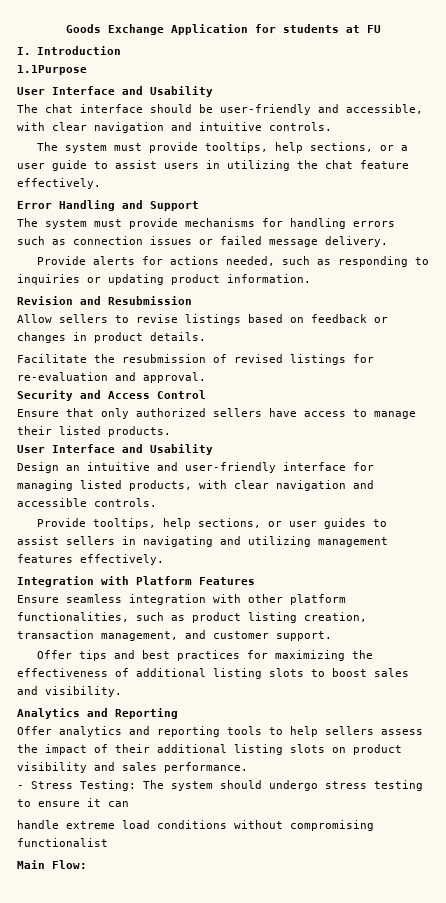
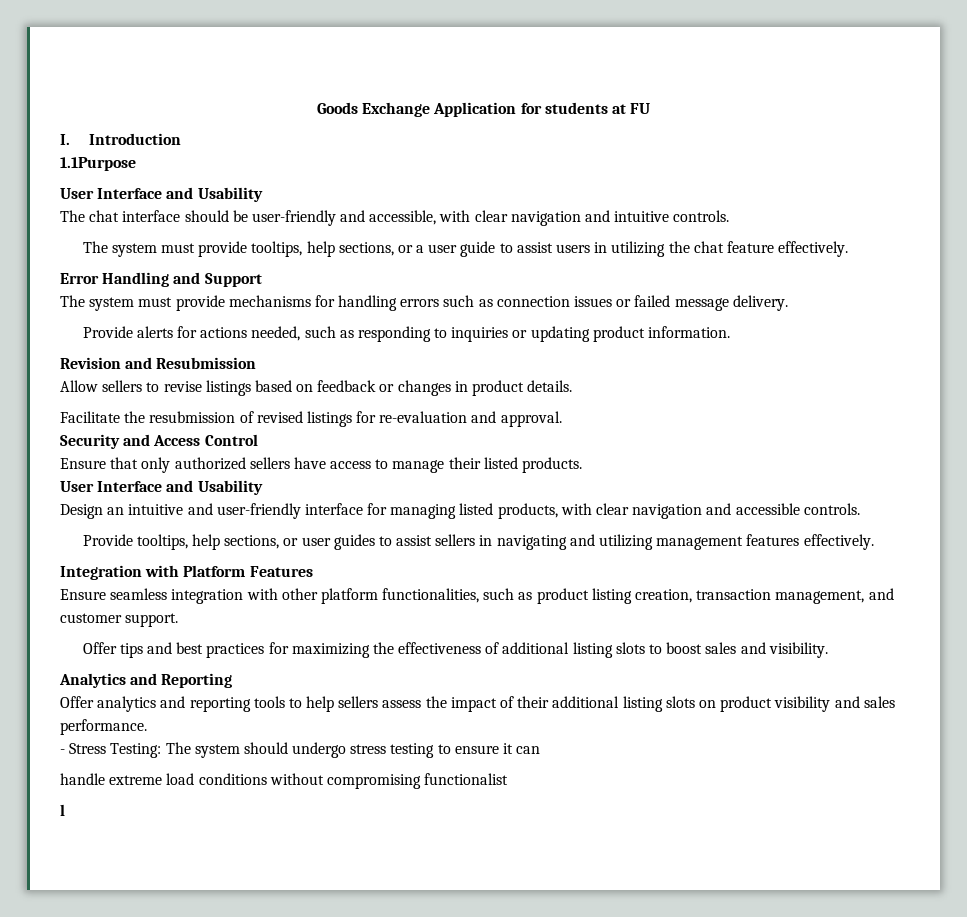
[17,860,87,869] Main Flow: -> [60,804,65,816] l

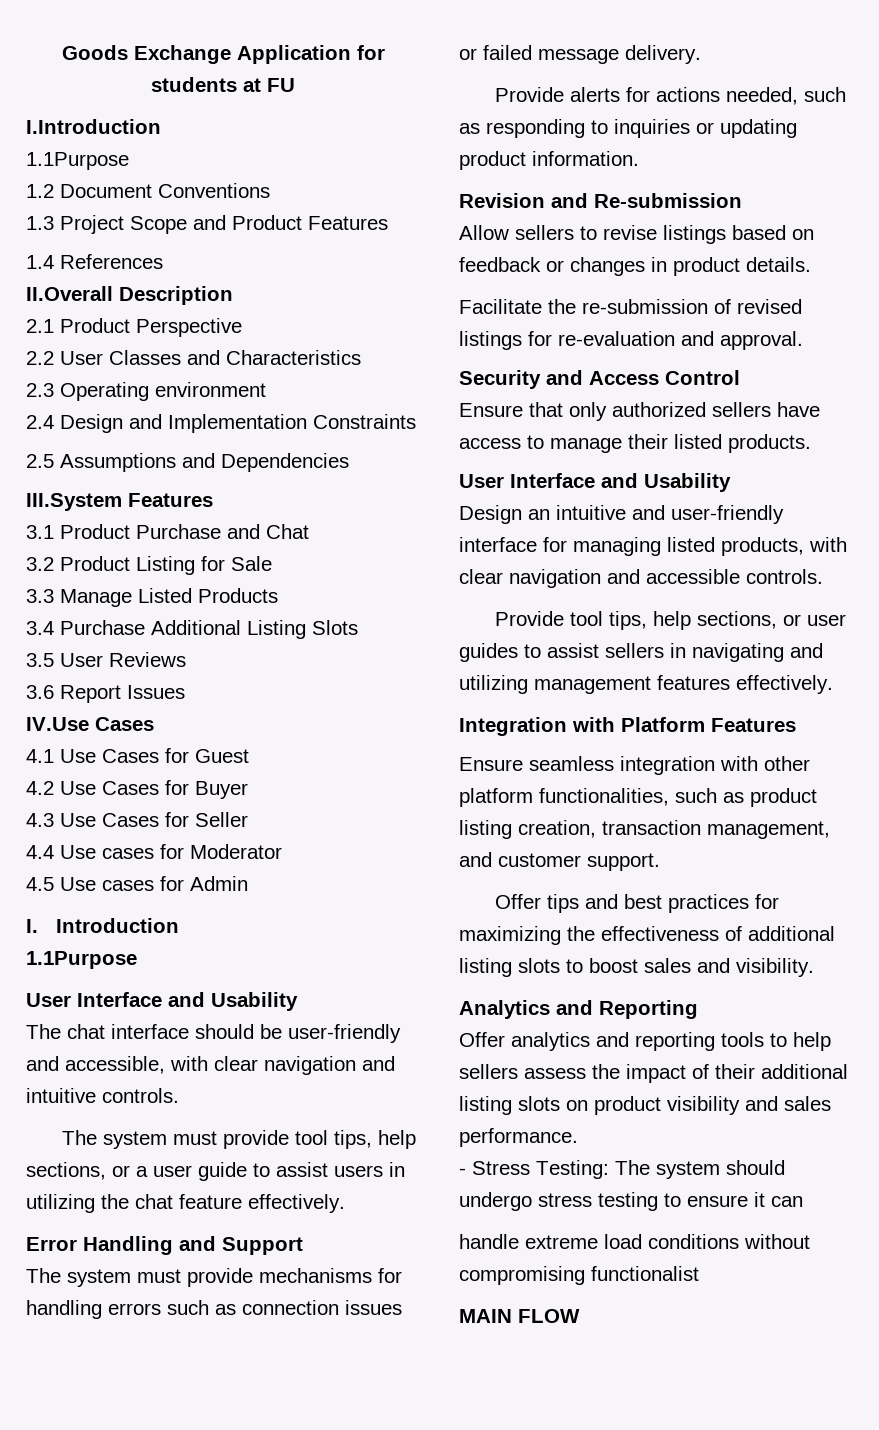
(651, 108) none -> [26,119,161,134] [26,152,129,170] [26,183,270,198] [26,215,388,234] [26,254,163,269] [26,286,233,305] [26,318,242,337] [26,350,361,365] [26,382,266,401] [26,414,416,433] [26,453,349,472] [26,493,213,511] [26,524,309,539] [26,556,272,575] [26,588,278,607] [26,620,358,639] [26,652,186,667] [26,685,185,703] [26,717,154,731] [26,748,249,763] [26,780,248,799] [26,812,248,827] [26,844,282,859] [26,876,248,891] // I.Introduction // 1.1Purpose // 1.2 Document Conventions // 1.3 Project Scope and Product Features // 1.4 References // II.Overall Description // 2.1 Product Perspective // 2.2 User Classes and Characteristics // 2.3 Operating environment // 2.4 Design and Implementation Constraints // 2.5 Assumptions and Dependencies // III.System Features // 3.1 Product Purchase and Chat // 3.2 Product Listing for Sale // 3.3 Manage Listed Products // 3.4 Purchase Additional Listing Slots // 3.5 User Reviews // 3.6 Report Issues // IV.Use Cases // 4.1 Use Cases for Guest // 4.2 Use Cases for Buyer // 4.3 Use Cases for Seller // 4.4 Use cases for Moderator // 4.5 Use cases for Admin
[251,241,303,257] tooltips, -> [294,1130,372,1149] tool tips,
[156,357,257,369] Resubmission -> [594,193,742,208] Re-submission
[149,411,236,423] resubmission -> [582,299,708,314] re-submission
[136,534,188,550] tooltips, -> [569,611,647,630] tool tips,
[60,804,65,816] l -> [459,1309,580,1323] MAIN FLOW

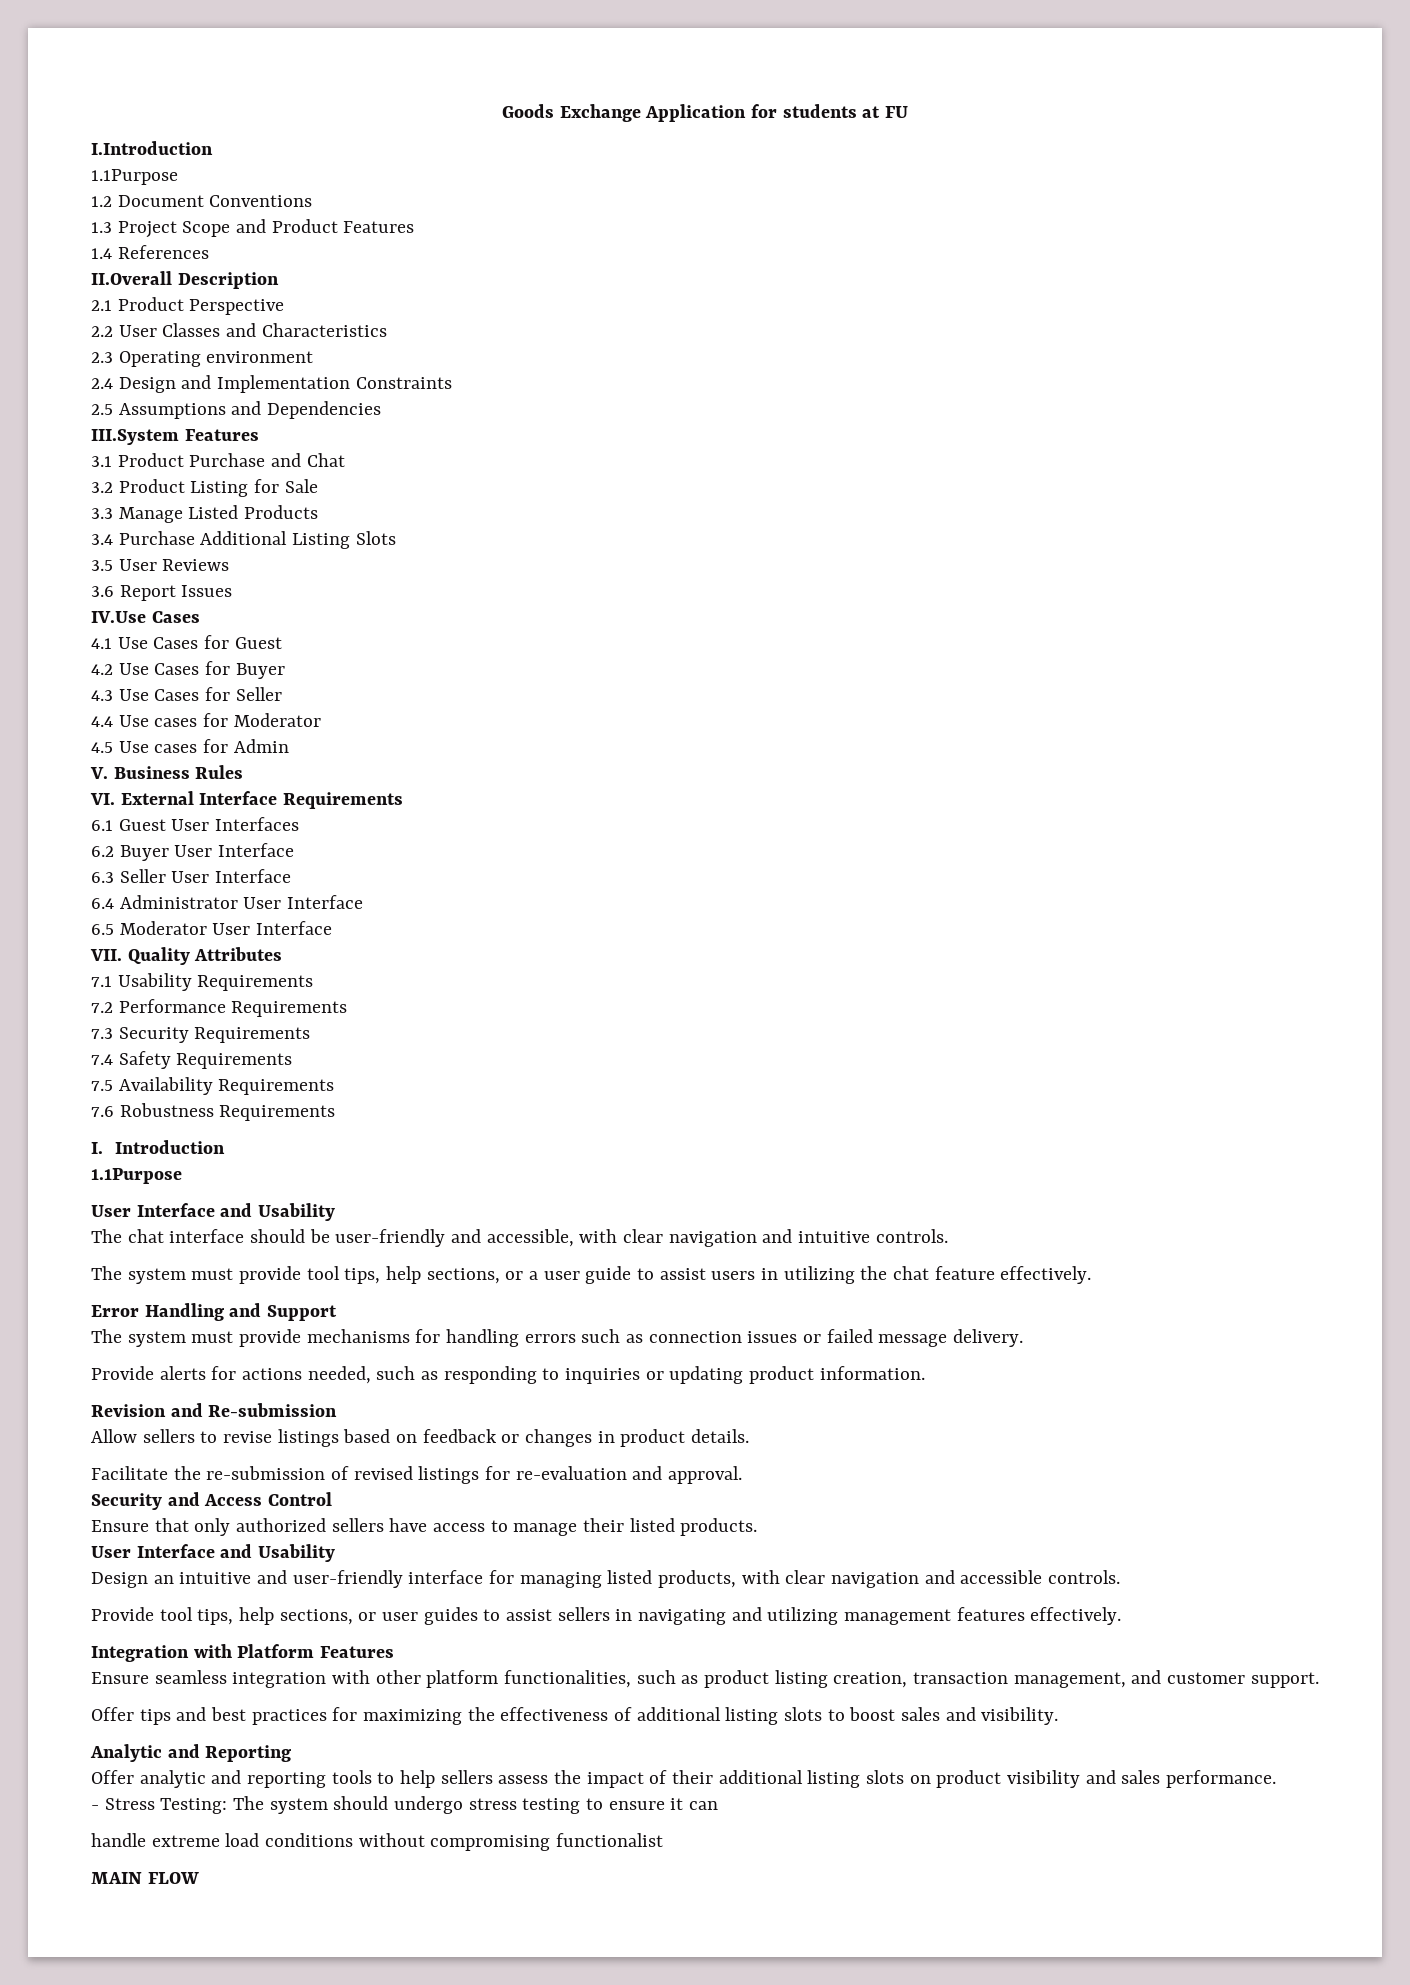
(248, 883) none -> [90,765,244,779] [90,791,404,809] [91,817,300,831] [91,843,295,861] [91,869,292,883] [91,895,364,909] [91,921,333,935] [90,947,283,965] [91,973,314,991] [91,999,348,1017] [91,1027,311,1043] [91,1051,293,1069] [91,1077,335,1095] [91,1103,336,1121] // V. Business Rules // VI. External Interface Requirements // 6.1 Guest User Interfaces // 6.2 Buyer User Interface // 6.3 Seller User Interface // 6.4 Administrator User Interface // 6.5 Moderator User Interface // VII. Quality Attributes // 7.1 Usability Requirements // 7.2 Performance Requirements // 7.3 Security Requirements // 7.4 Safety Requirements // 7.5 Availability Requirements // 7.6 Robustness Requirements
[459,1000,550,1019] Analytics -> [90,1744,162,1762] Analytic
[511,1032,590,1051] analytics -> [139,1770,206,1788] analytic

